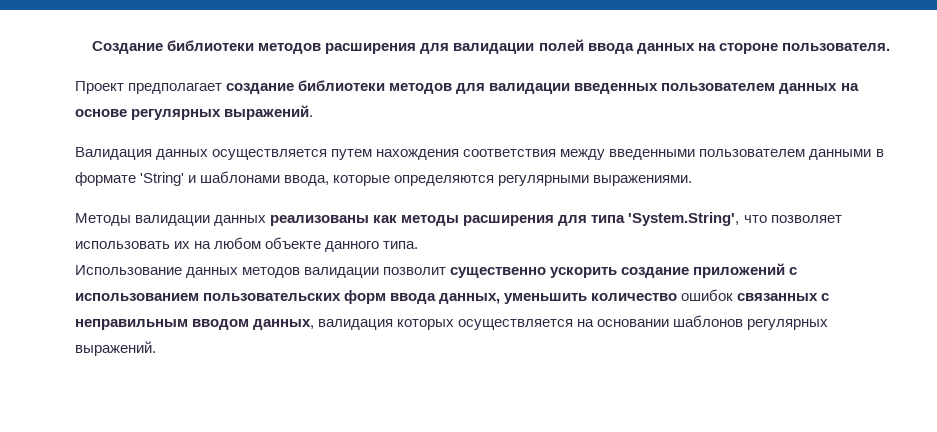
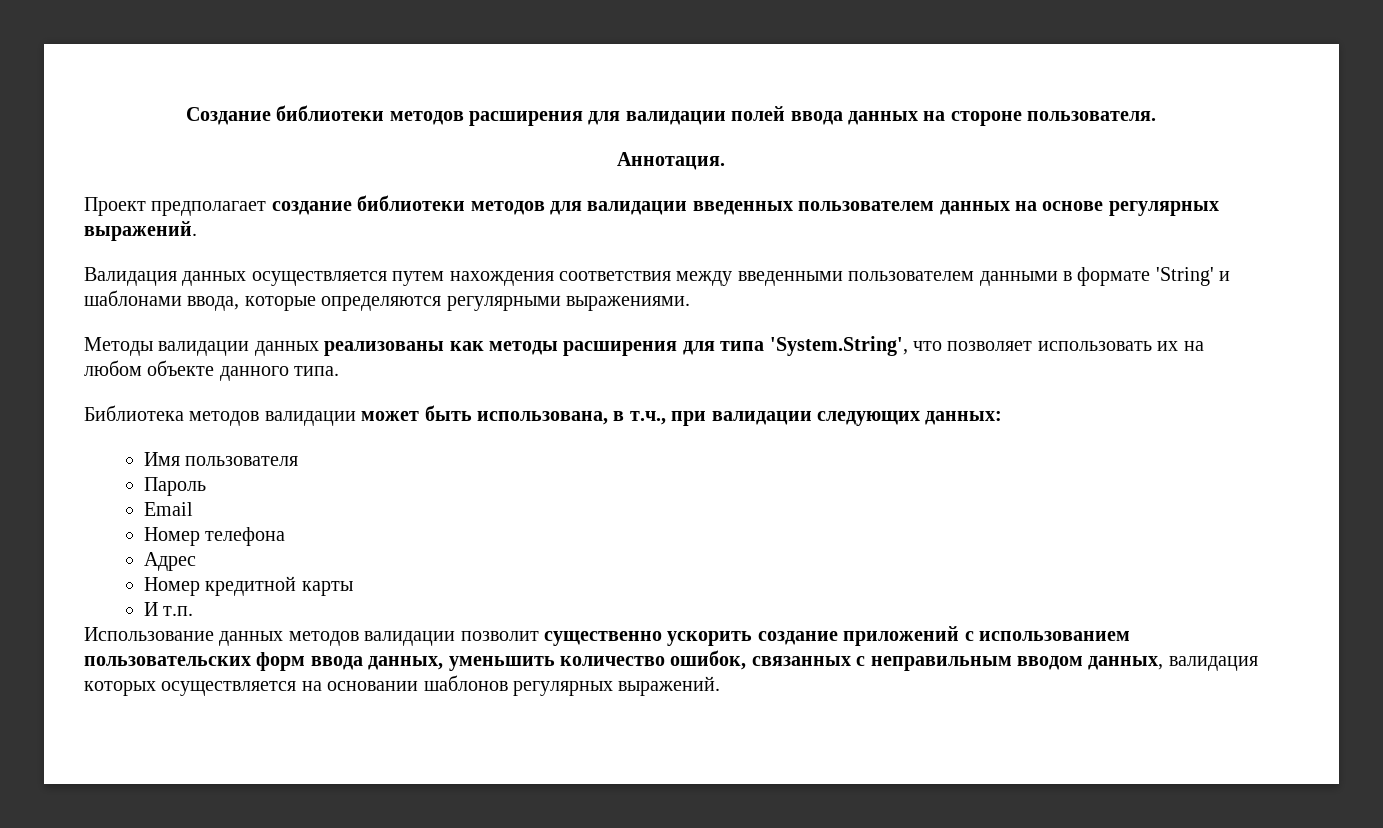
(890, 47) none -> [617,152,725,170] // Аннотация.
(419, 245) none -> [84,405,1003,426] [143,452,299,466] [143,477,206,496] [143,502,193,516] [143,527,286,546] [143,552,196,571] [143,576,353,596] [143,602,194,616] // Библиотека методов валидации может быть использована, в т.ч., при валидации следующих данных: // Имя пользователя // Пароль // Email // Номер телефона // Адрес // Номер кредитной карты // И т.п.
[681,289,734,301] ошибок -> [670,650,747,670] ошибок,

